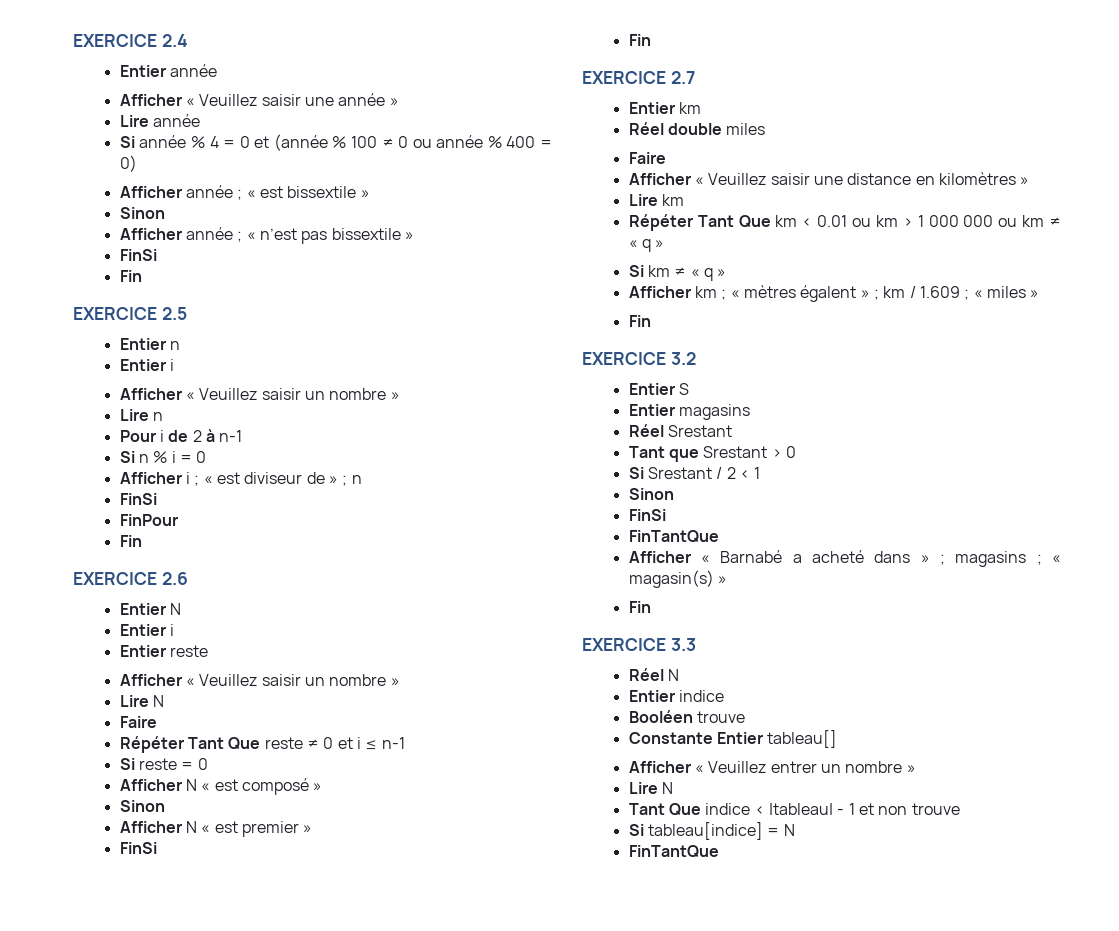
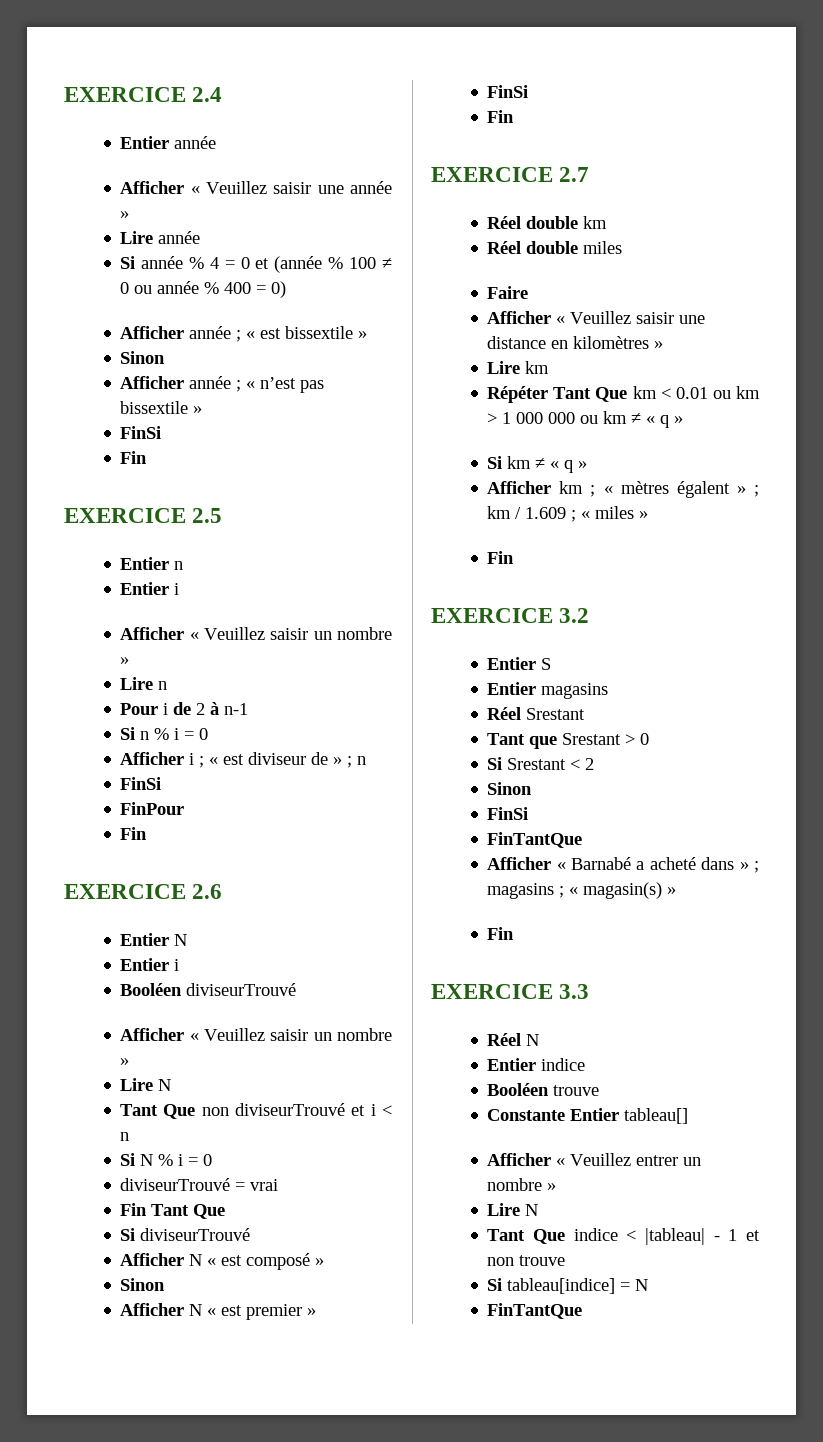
[119,645,209,657] Entier reste -> [120,983,297,996] Booléen diviseurTrouvé
[119,716,157,728] [119,736,405,753] [119,758,208,770] Faire // Répéter Tant Que reste ≠ 0 et i ≤ n-1 // Si reste = 0 -> [120,1103,392,1119] [120,1132,130,1141] [120,1153,213,1166] [120,1178,279,1191] [120,1203,226,1219] [120,1228,251,1241] Tant Que non diviseurTrouvé et i < n // Si N % i = 0 // diviseurTrouvé = vrai // Fin Tant Que // Si diviseurTrouvé
[628,102,675,114] Entier -> [487,216,579,229] Réel double
[716,467,761,479] / 2 < 1 -> [570,758,595,770] < 2

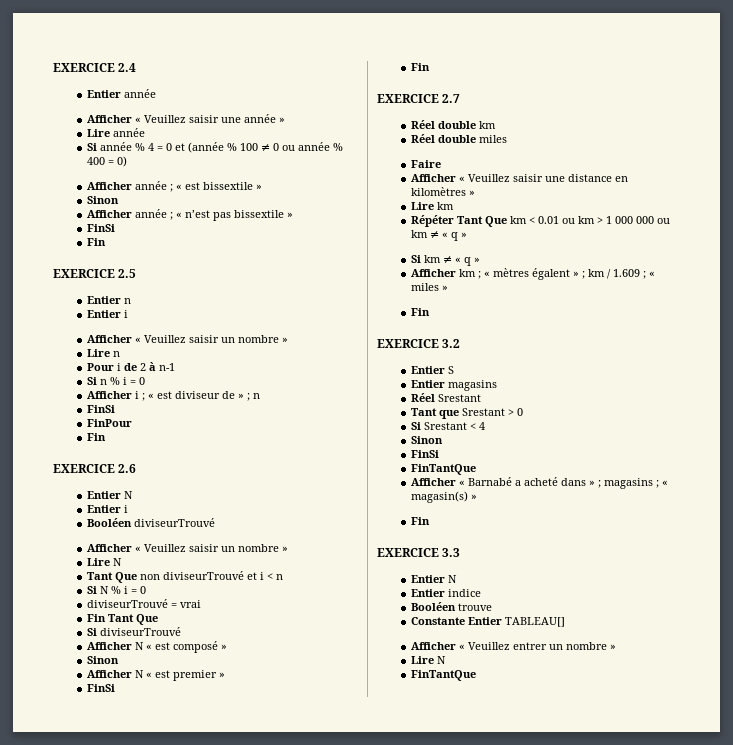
[585,758,595,770] 2 -> [478,422,485,430] 4
[487,1033,522,1046] Réel -> [410,575,445,583] Entier
[624,1108,689,1124] tableau[] -> [504,617,565,627] TABLEAU[]
[487,1228,760,1245] [487,1255,566,1266] [487,1278,649,1294] // Tant Que indice < |tableau| - 1 et non trouve // Si tableau[indice] = N -> (446, 660) none

